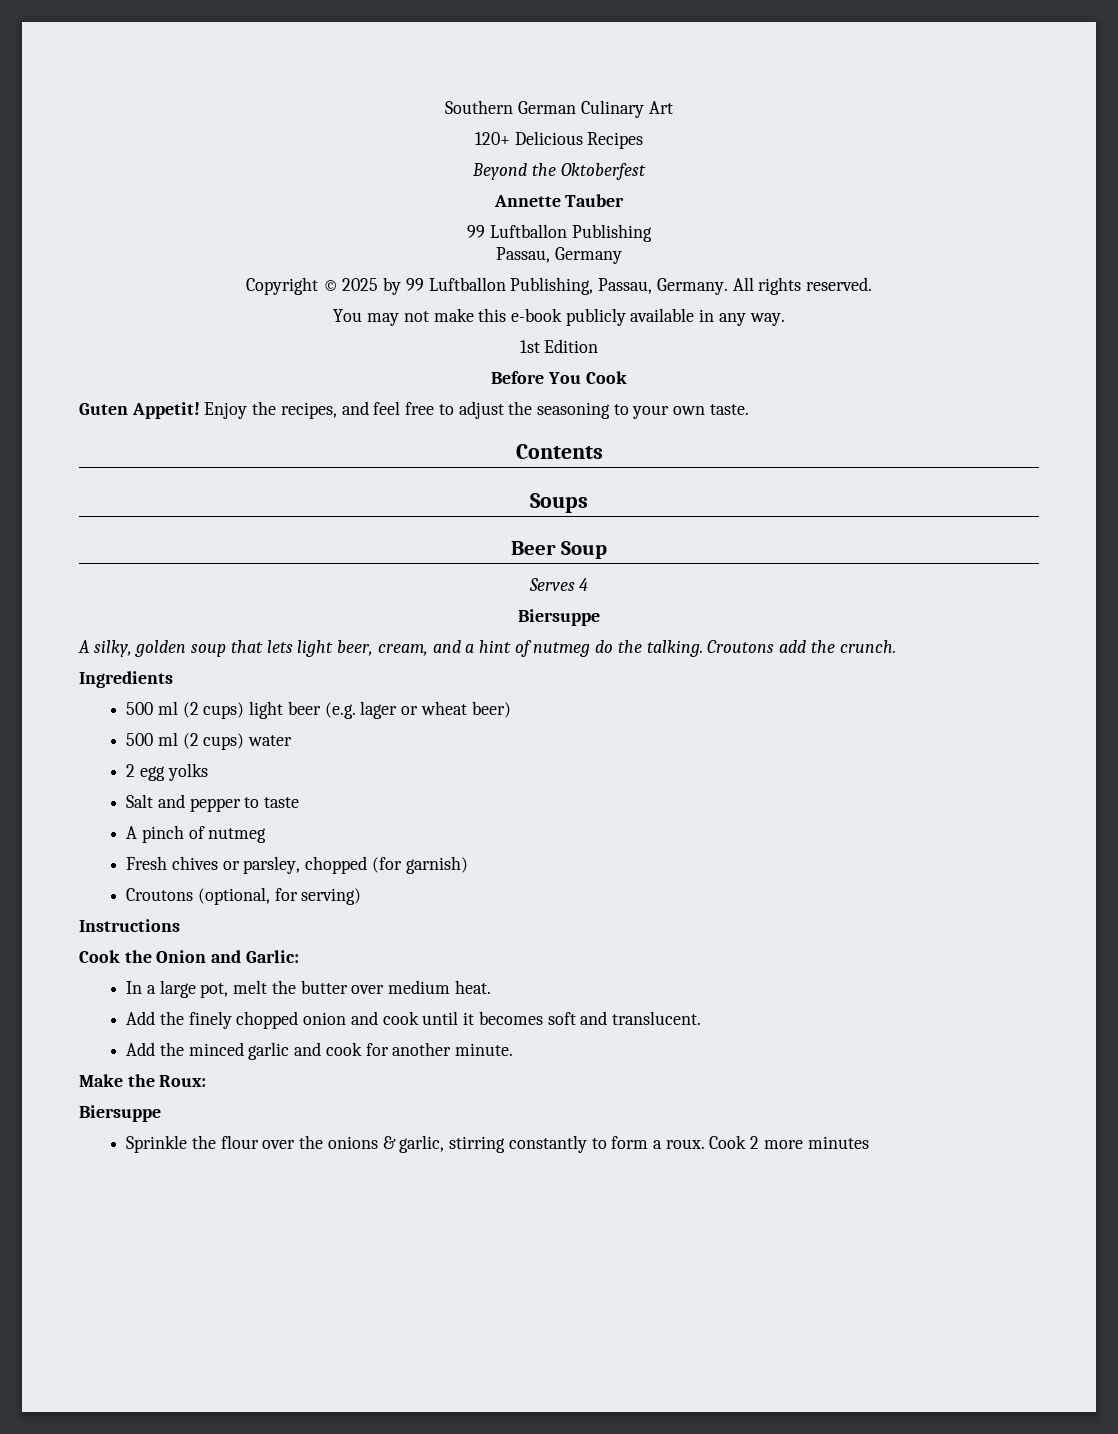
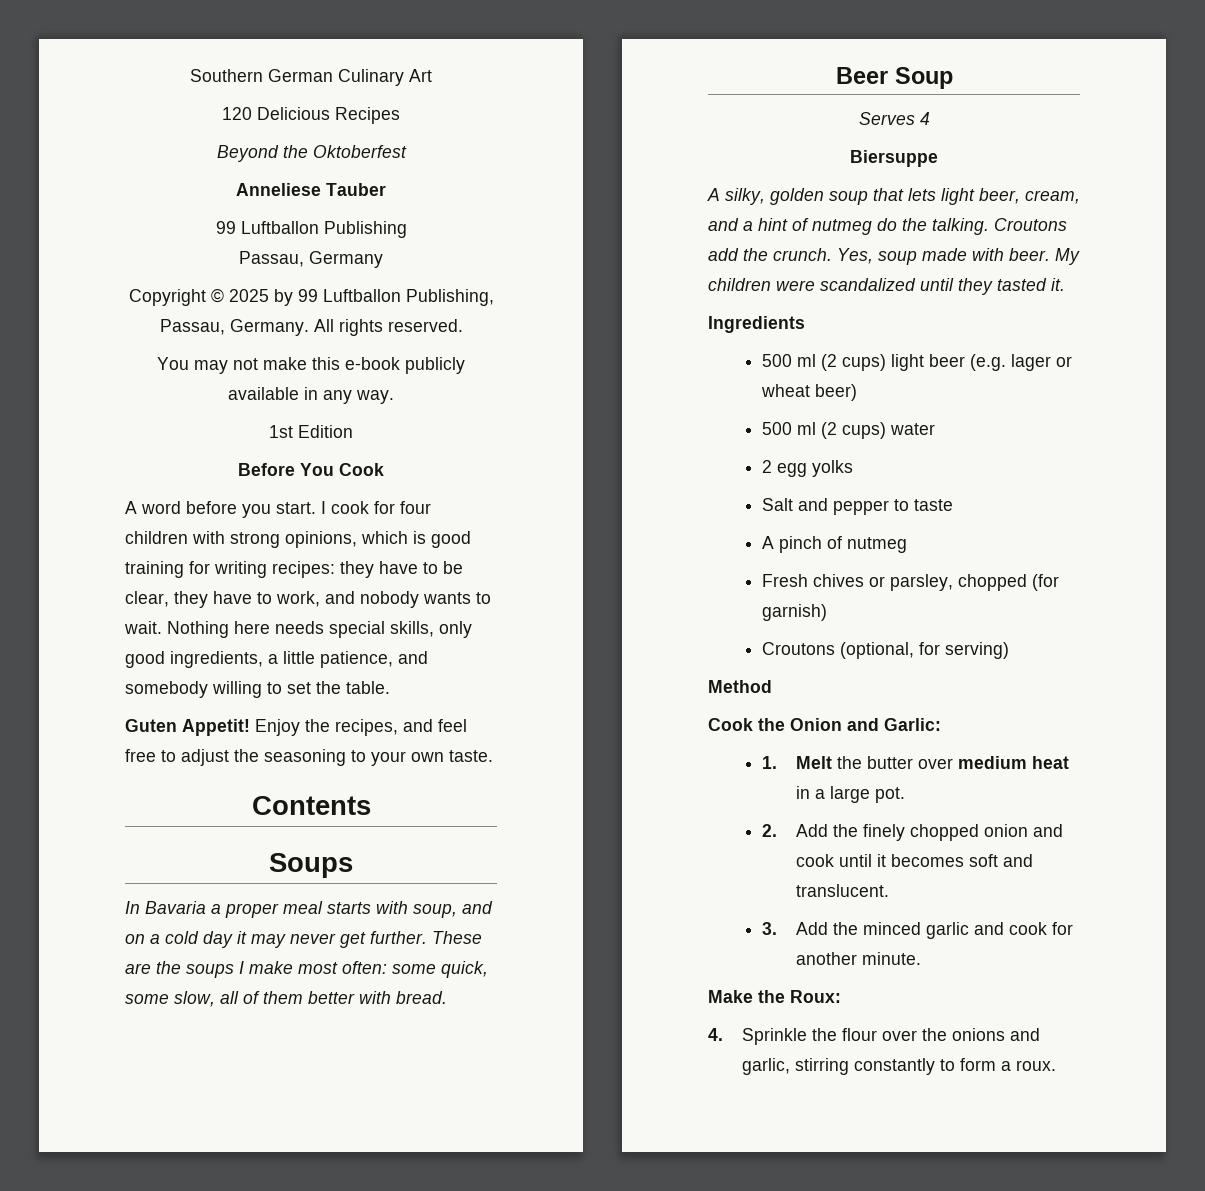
[474,132,510,145] 120+ -> [222,107,252,120] 120
[493,195,561,207] Annette -> [236,183,321,196] Anneliese
(627, 377) none -> [125,501,431,518] [125,531,471,548] [125,561,463,578] [125,591,491,608] [124,621,472,638] [125,651,428,668] [125,681,390,698] // A word before you start. I cook for four children with strong opinions, which is good training for writing recipes: they have to be clear, they have to work, and nobody wants to wait. Nothing here needs special skills, only good ingredients, a little patience, and somebody willing to set the table.
(588, 503) none -> [125,901,493,918] [125,931,482,948] [125,961,488,978] [125,991,447,1007] // In Bavaria a proper meal starts with soup, and on a cold day it may never get further. These are the soups I make most often: some quick, some slow, all of them better with bread.
(896, 646) none -> [837,248,1080,265] [708,278,1065,295] Yes, soup made with beer. My children were scandalized until they tasted it.
[79,919,180,932] Instructions -> [708,680,772,693] Method
[126,980,491,998] In a large pot, melt the butter over medium heat. // -> [761,756,1069,769] [795,786,905,803] [761,824,777,837] 1. Melt the butter over medium heat in a large pot. // 2.
(701, 1018) none -> [761,922,777,935] 3.
[79,1105,161,1122] Biersuppe // -> [708,1028,723,1041] 4.
[382,1136,396,1149] & -> [1010,1028,1041,1041] and
[709,1135,869,1149] Cook 2 more minutes -> (1057, 1065) none

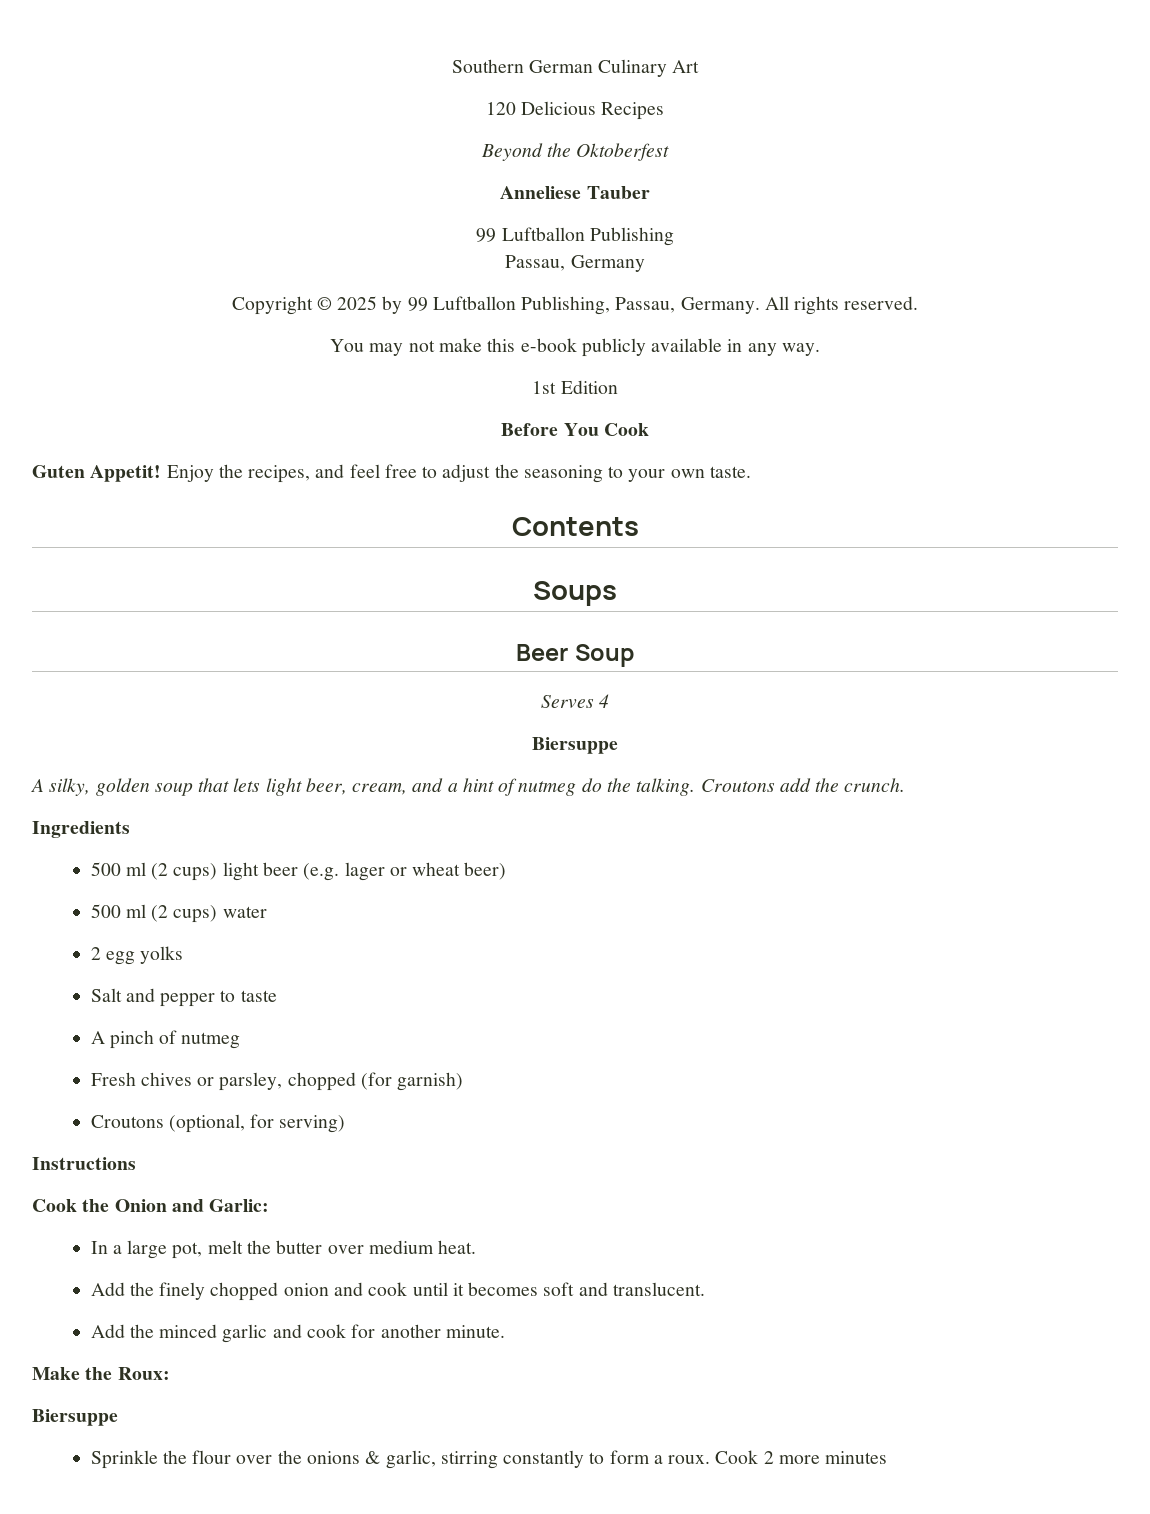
[125,501,431,518] [125,531,471,548] [125,561,463,578] [125,591,491,608] [124,621,472,638] [125,651,428,668] [125,681,390,698] // A word before you start. I cook for four children with strong opinions, which is good training for writing recipes: they have to be clear, they have to work, and nobody wants to wait. Nothing here needs special skills, only good ingredients, a little patience, and somebody willing to set the table. -> (649, 429) none
[125,901,493,918] [125,931,482,948] [125,961,488,978] [125,991,447,1007] // In Bavaria a proper meal starts with soup, and on a cold day it may never get further. These are the soups I make most often: some quick, some slow, all of them better with bread. -> (617, 593) none
[837,248,1080,265] [708,278,1065,295] Yes, soup made with beer. My children were scandalized until they tasted it. -> (906, 785) none
[708,680,772,693] Method -> [32,1157,136,1170] Instructions
[761,756,1069,769] [795,786,905,803] [761,824,777,837] 1. Melt the butter over medium heat in a large pot. // 2. -> [90,1240,477,1259] In a large pot, melt the butter over medium heat. //
[761,922,777,935] 3. -> (705, 1289) none
[708,1028,723,1041] 4. -> [32,1409,118,1426] Biersuppe //
[1010,1028,1041,1041] and -> [365,1451,381,1464] &
(1057, 1065) none -> [715,1450,888,1464] Cook 2 more minutes

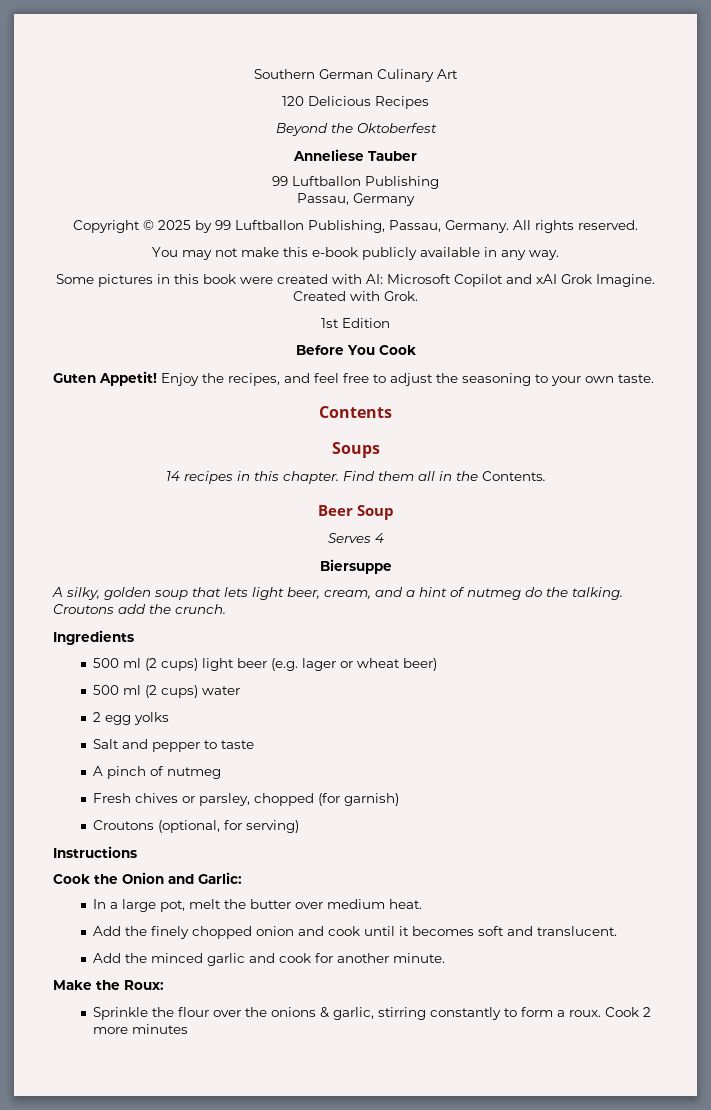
(820, 349) none -> [56,274,655,287] [293,291,418,301] // Some pictures in this book were created with AI: Microsoft Copilot and xAI Grok Imagine. Created with Grok.
(617, 593) none -> [165,471,546,484] // 14 recipes in this chapter. Find them all in the Contents.
[32,1409,118,1426] // Biersuppe -> (164, 985) none

